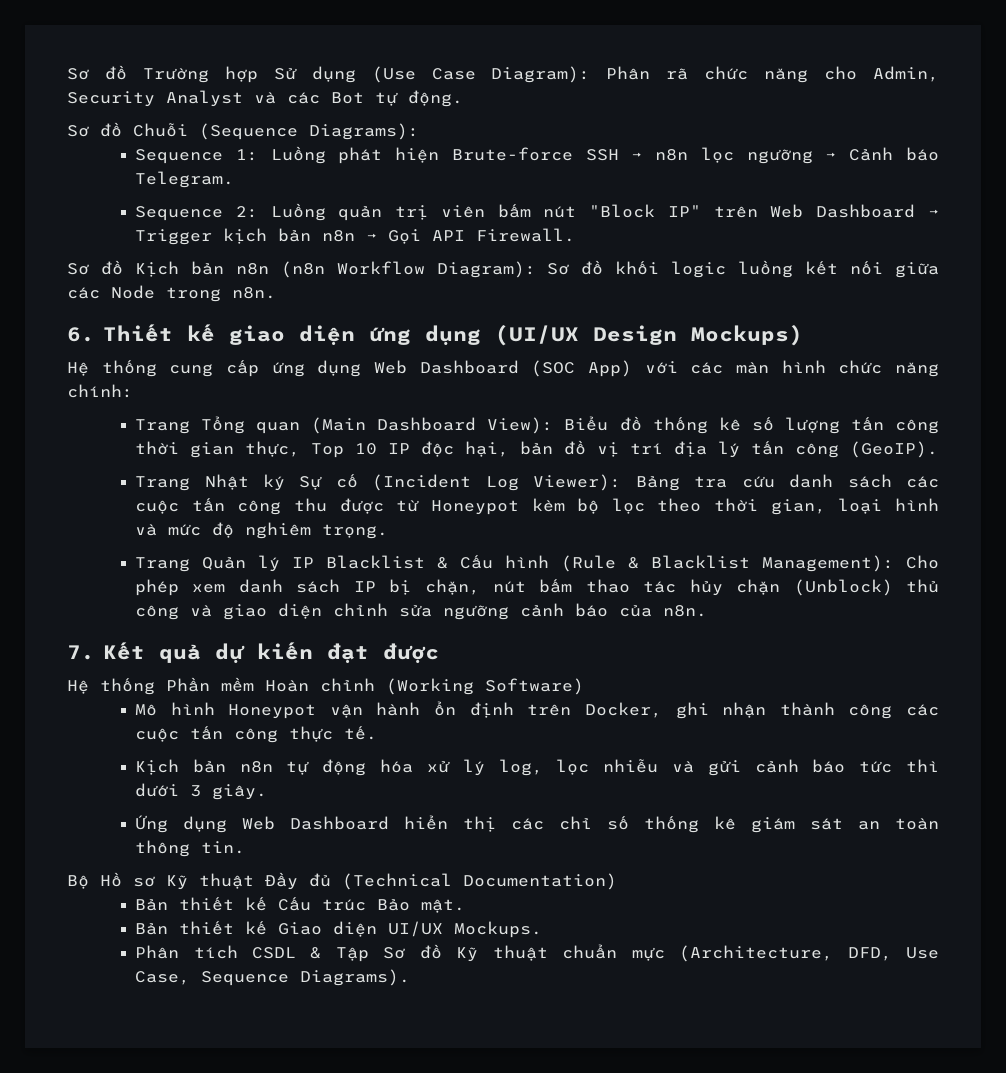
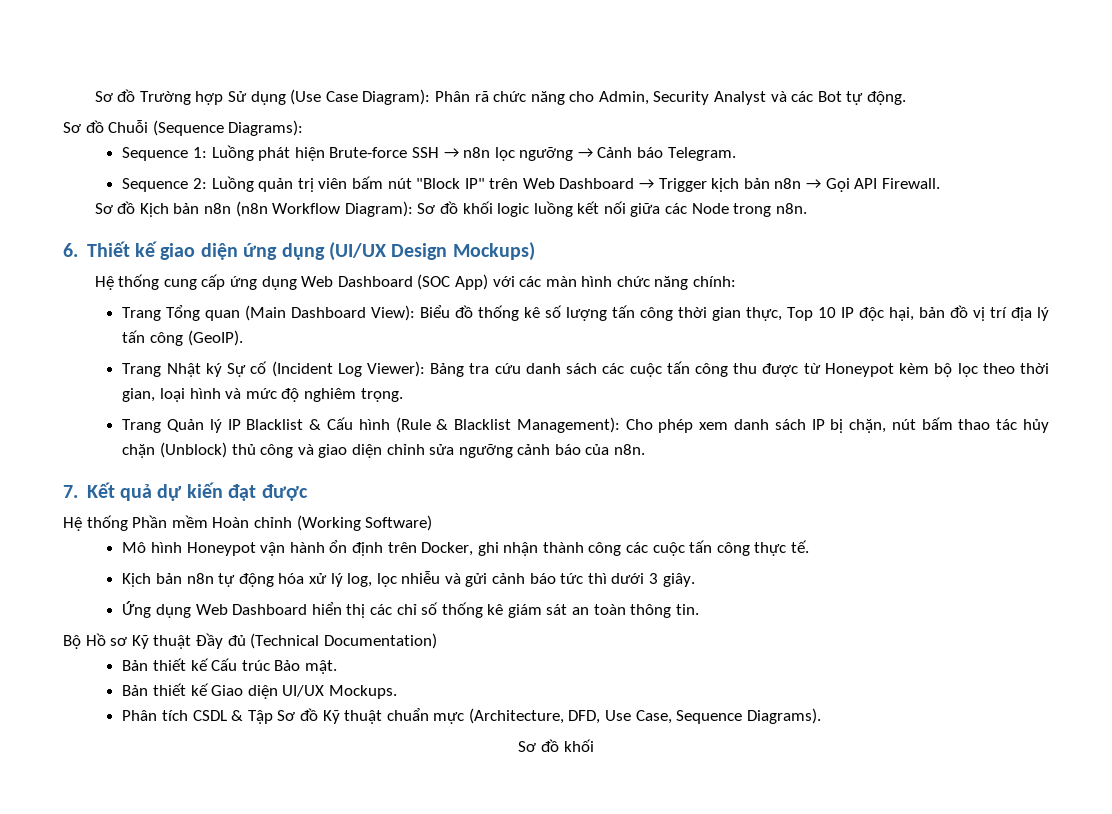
(411, 977) none -> [518,739,594,752] // Sơ đồ khối

